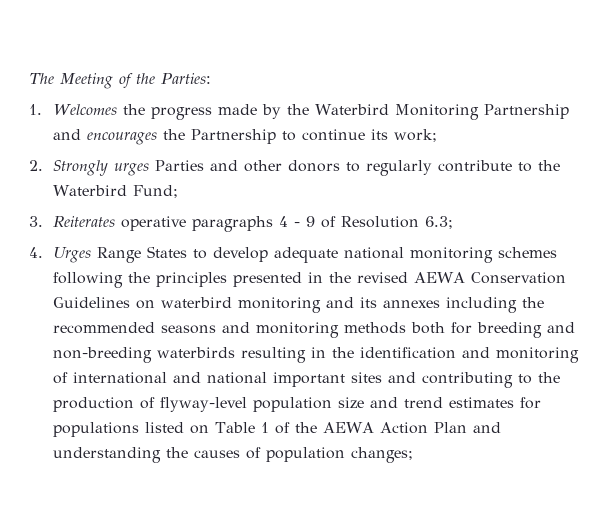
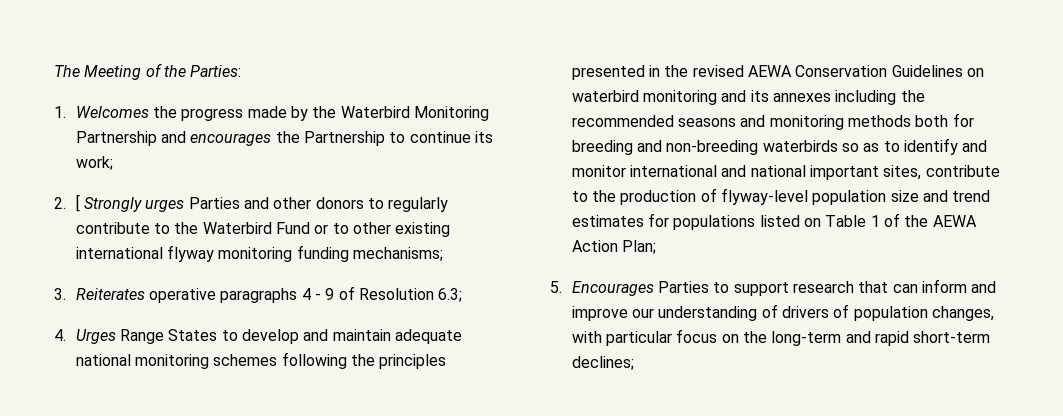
(43, 165) none -> [75,194,80,212] [
[132,185,178,198] Fund; -> [276,222,451,237] [75,245,444,262] Fund or to other existing international flyway monitoring funding mechanisms;
(268, 254) none -> [303,329,391,341] and maintain
[240,347,579,363] [52,372,68,384] resulting in the identification and monitoring of -> [842,138,988,155] [571,165,626,177] so as to identify and monitor
[350,372,513,388] sites and contributing -> [883,165,1000,180] sites, contribute
[433,422,501,433] [52,447,413,463] Plan and understanding the causes of population changes; -> [622,240,657,254] [550,279,997,296] [571,304,994,321] [571,329,991,346] [571,356,634,370] Plan; // 5. Encourages Parties to support research that can inform and improve our understanding of drivers of population changes, with particular focus on the long-term and rapid short-term declines;

